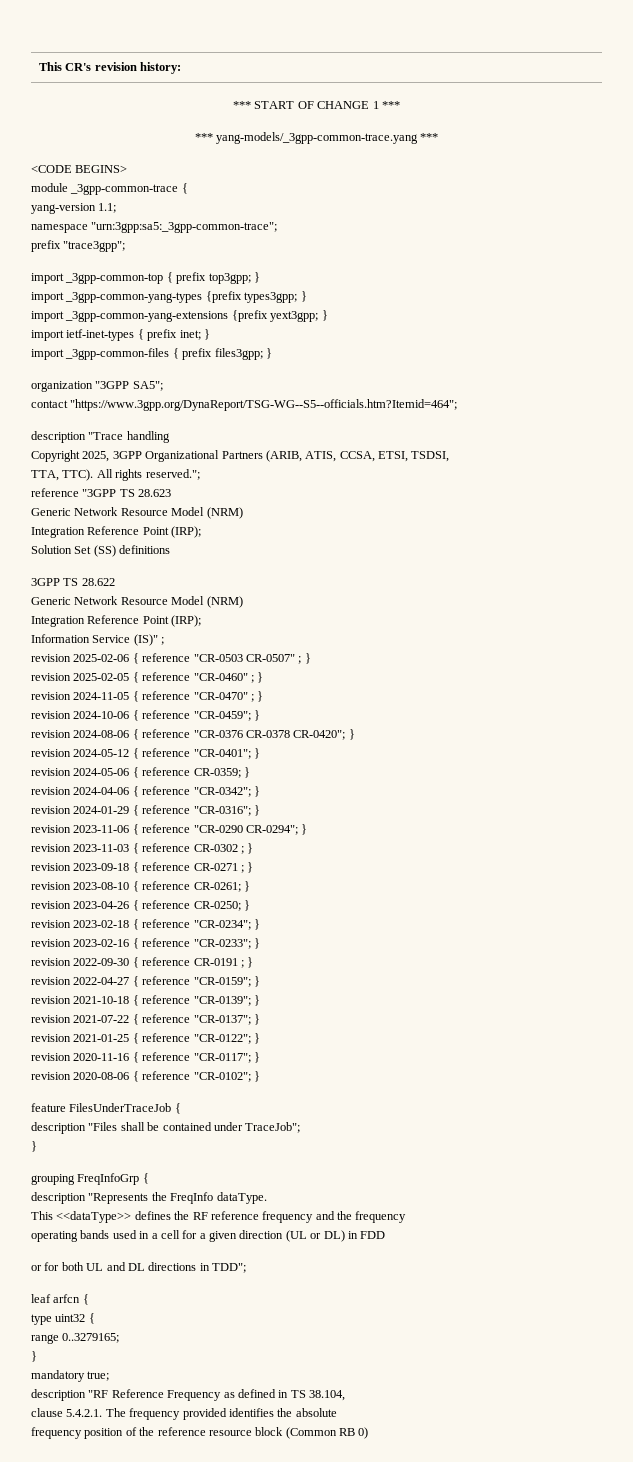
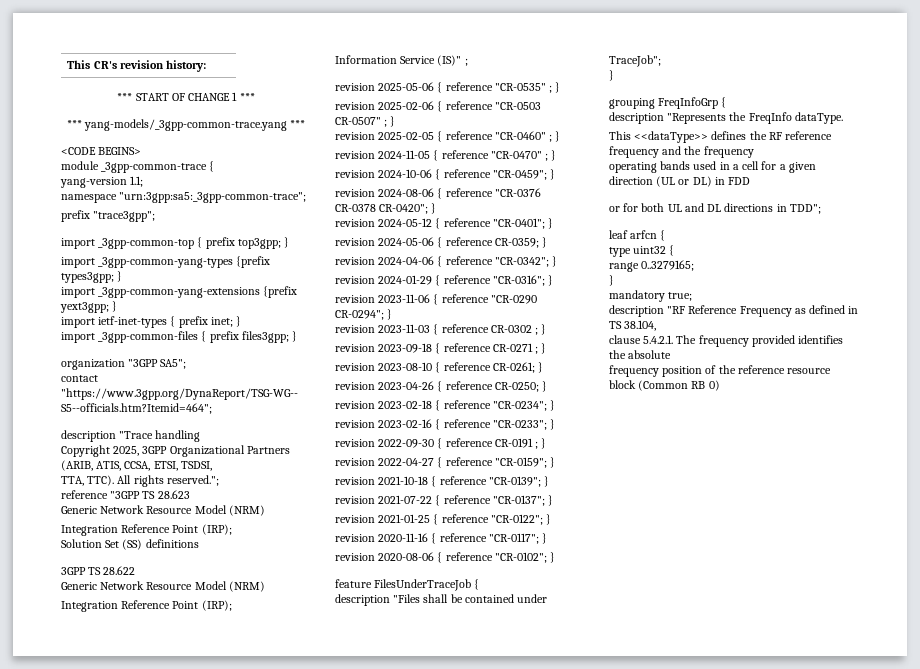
(165, 641) none -> [335,82,561,93] // revision 2025-05-06 { reference "CR-0535" ; }

